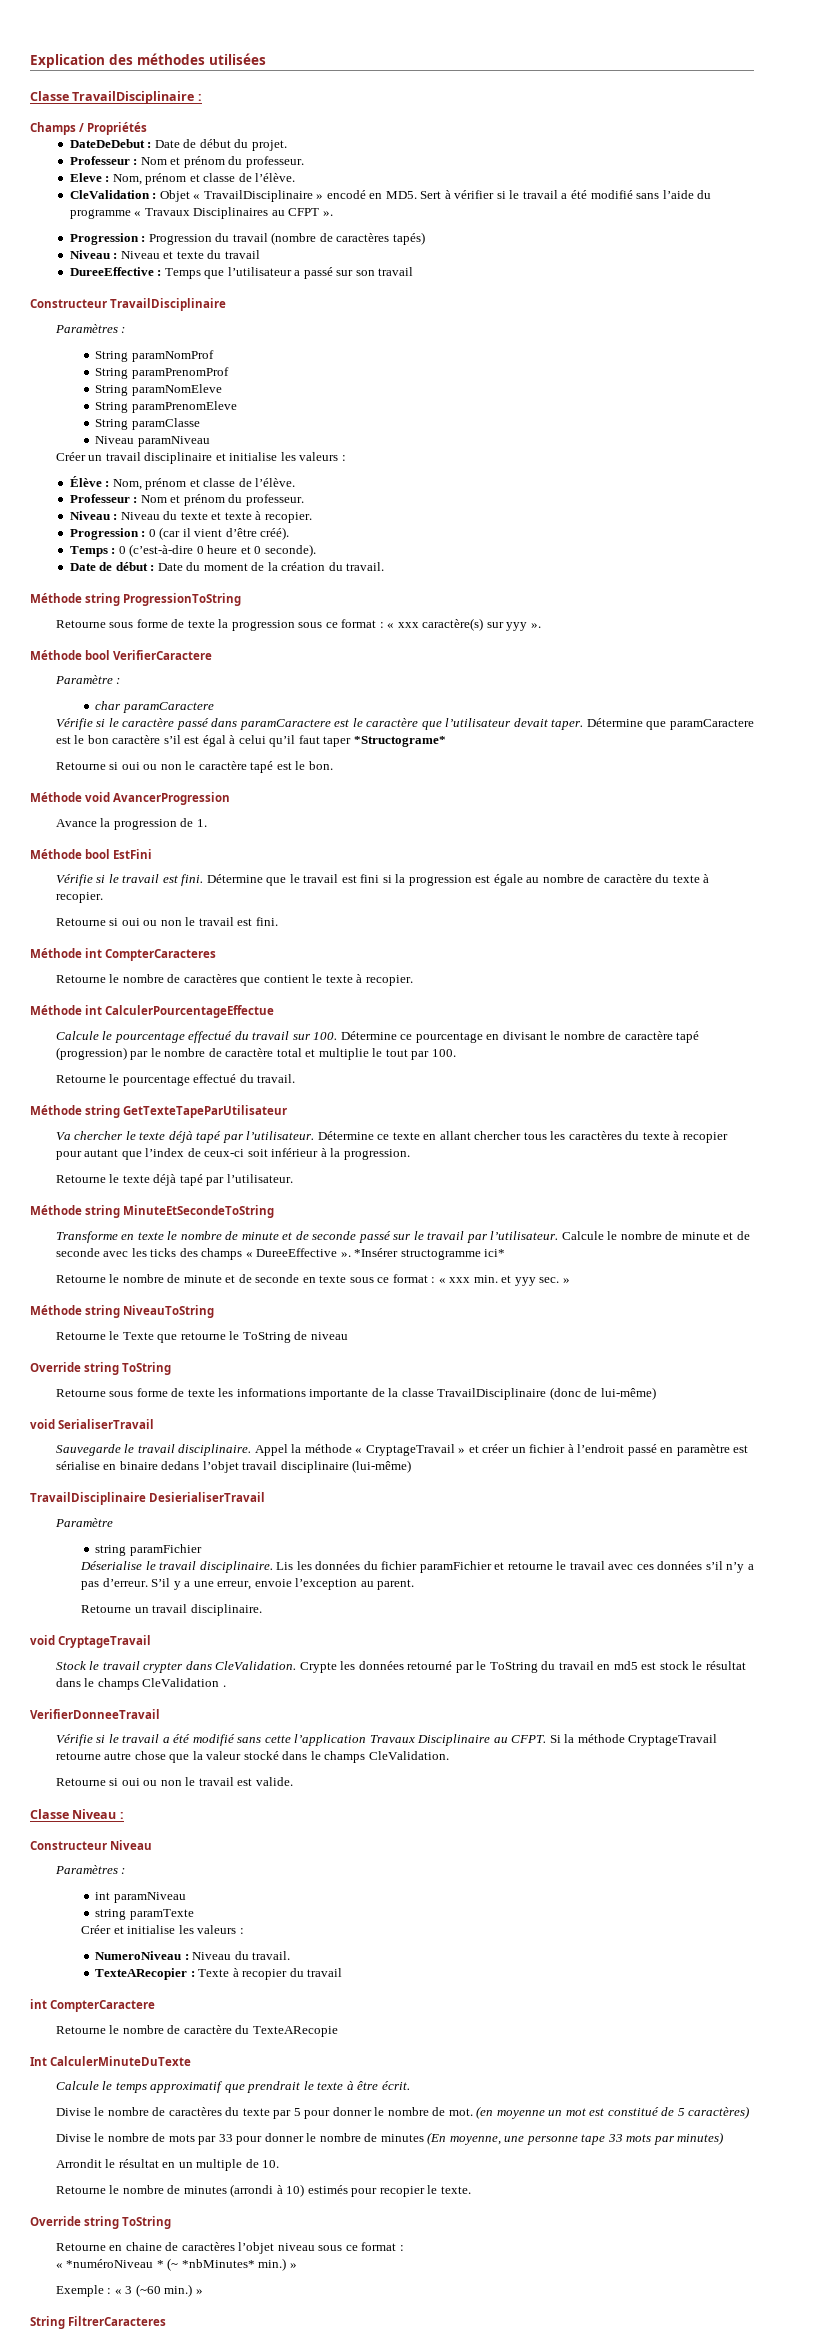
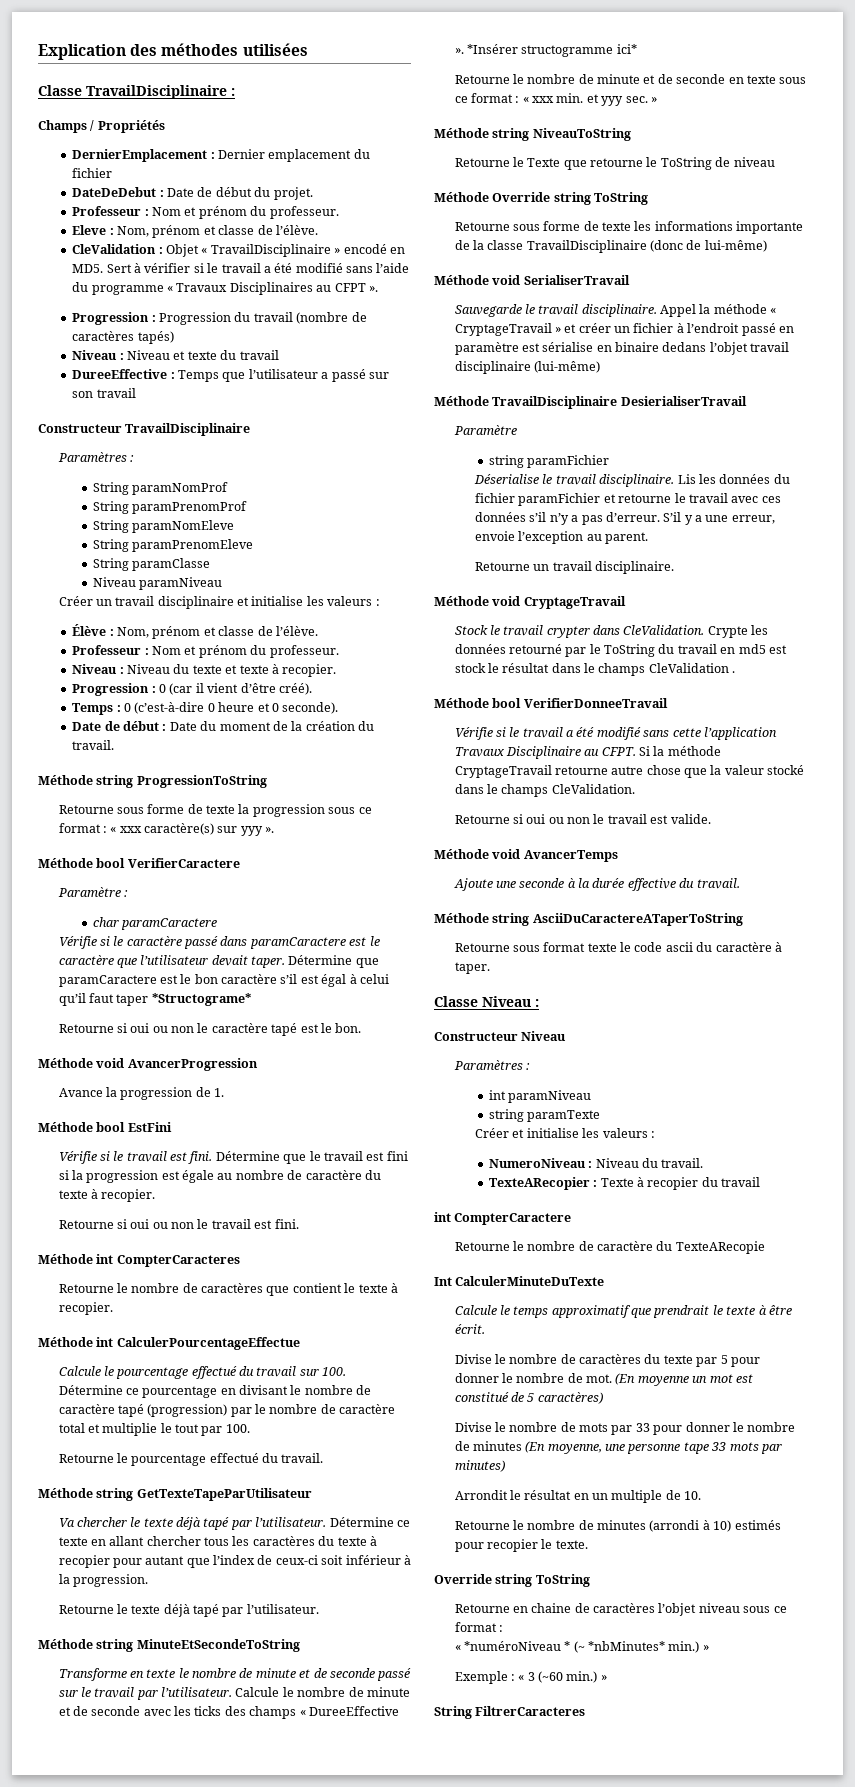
(148, 128) none -> [72,149,370,162] [72,168,113,178] // DernierEmplacement : Dernier emplacement du fichier
(348, 1336) none -> [434,192,489,202] Méthode
(656, 1393) none -> [434,275,489,285] Méthode
(412, 1466) none -> [434,396,489,406] Méthode
(262, 1610) none -> [434,596,489,606] Méthode
(226, 1686) none -> [434,698,522,708] Méthode bool
(293, 1781) none -> [434,849,618,862] [453,878,740,891] [434,913,743,926] [454,942,782,952] [454,962,490,974] // Méthode void AvancerTemps // Ajoute une seconde à la durée effective du travail. // Méthode string AsciiDuCaractereATaperToString // Retourne sous format texte le code ascii du caractère à taper.
[476,2106,494,2119] (en -> [615,1373,636,1385] (En

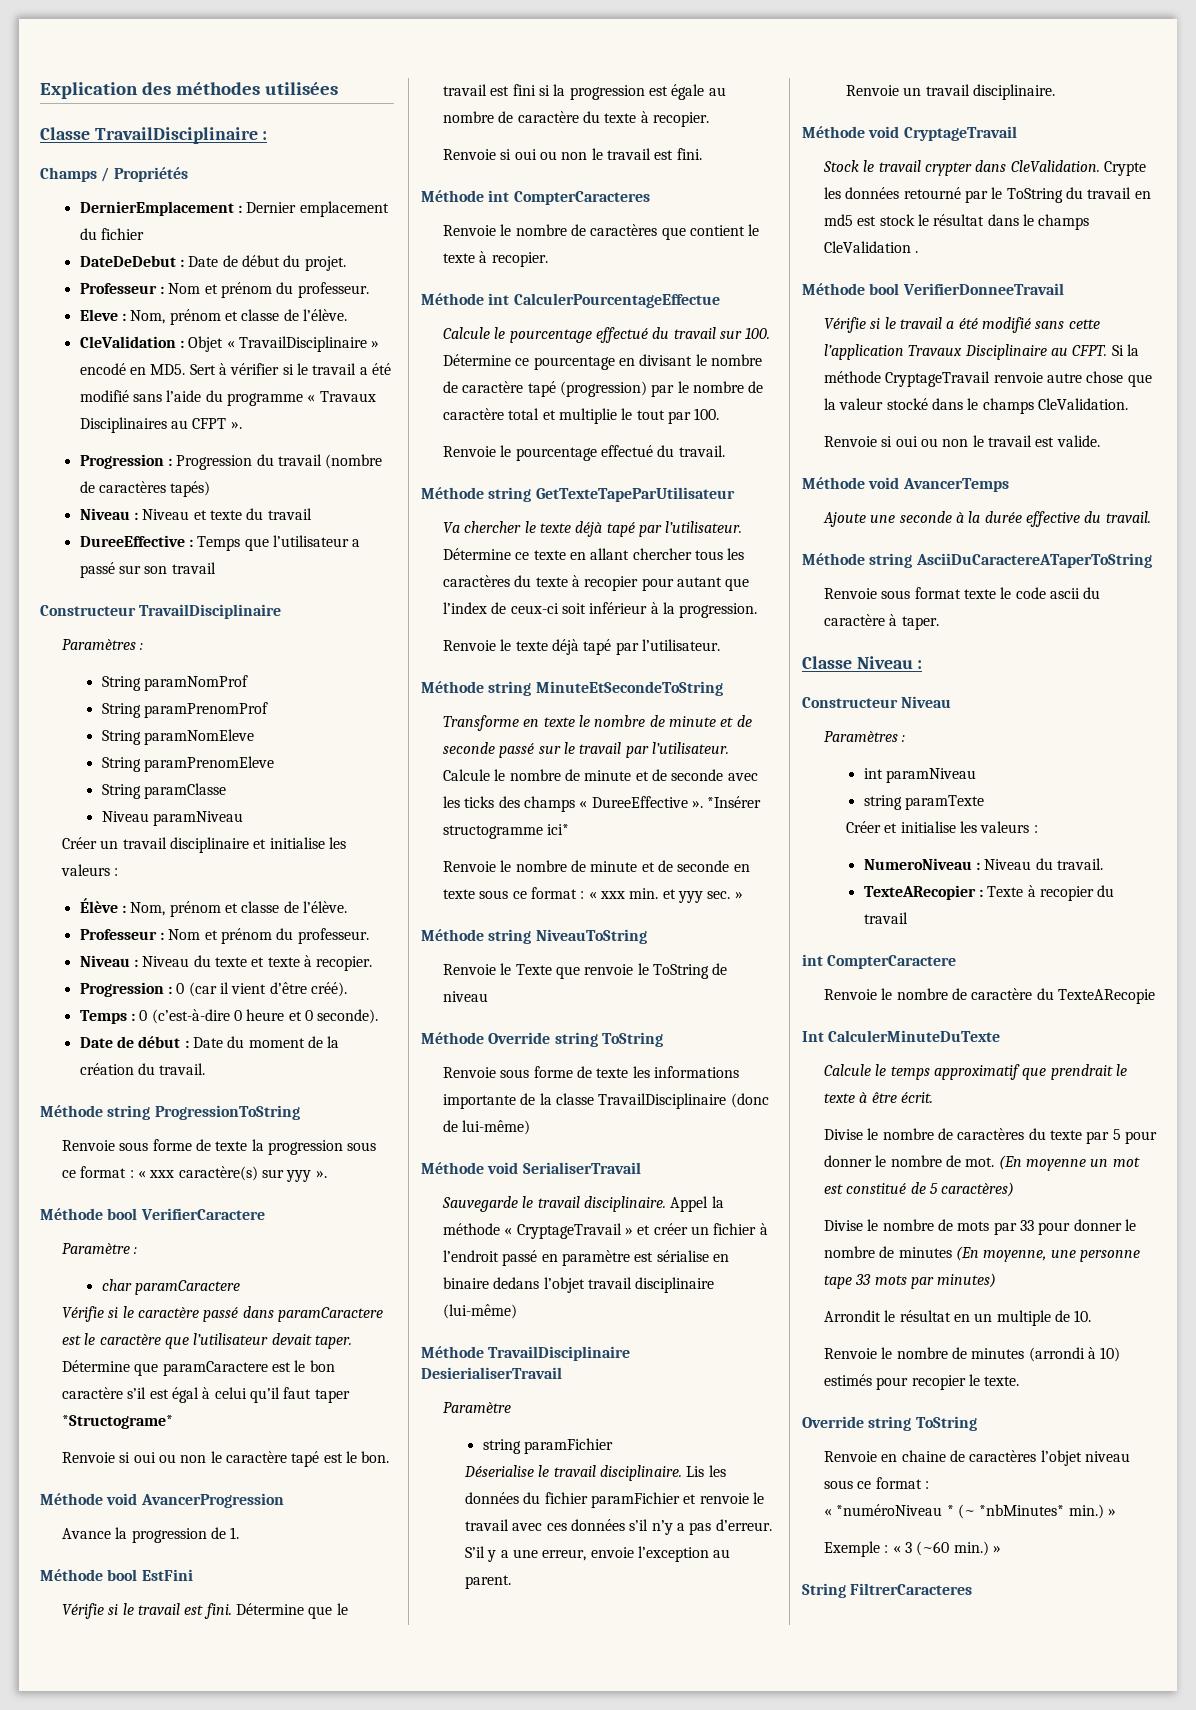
[58,805,114,814] Retourne -> [62,1140,116,1151] Renvoie
[58,1024,114,1033] Retourne -> [62,1452,116,1463] Renvoie
[58,1220,114,1229] Retourne -> [443,149,497,160] Renvoie
[58,1284,114,1293] Retourne -> [443,225,497,236] Renvoie
[58,1454,114,1463] Retourne -> [443,446,497,457] Renvoie
[58,1605,114,1614] Retourne -> [443,640,497,651] Renvoie
[454,75,510,84] Retourne -> [443,861,497,872] Renvoie
[454,158,510,167] Retourne -> [443,964,497,975] Renvoie
[590,158,644,167] retourne -> [584,964,634,975] renvoie
[454,222,510,231] Retourne -> [443,1067,497,1078] Renvoie
[618,494,672,503] retourne -> [699,1493,749,1504] renvoie
[475,562,531,571] Retourne -> [846,85,900,96] Renvoie
[554,766,608,775] retourne -> [993,372,1043,383] renvoie
[454,815,510,824] Retourne -> [824,436,878,447] Renvoie
[454,943,510,952] Retourne -> [824,588,878,599] Renvoie
[454,1242,510,1251] Retourne -> [824,989,878,1000] Renvoie
[454,1521,510,1530] Retourne -> [824,1348,878,1359] Renvoie
[454,1604,510,1613] Retourne -> [824,1451,878,1462] Renvoie

